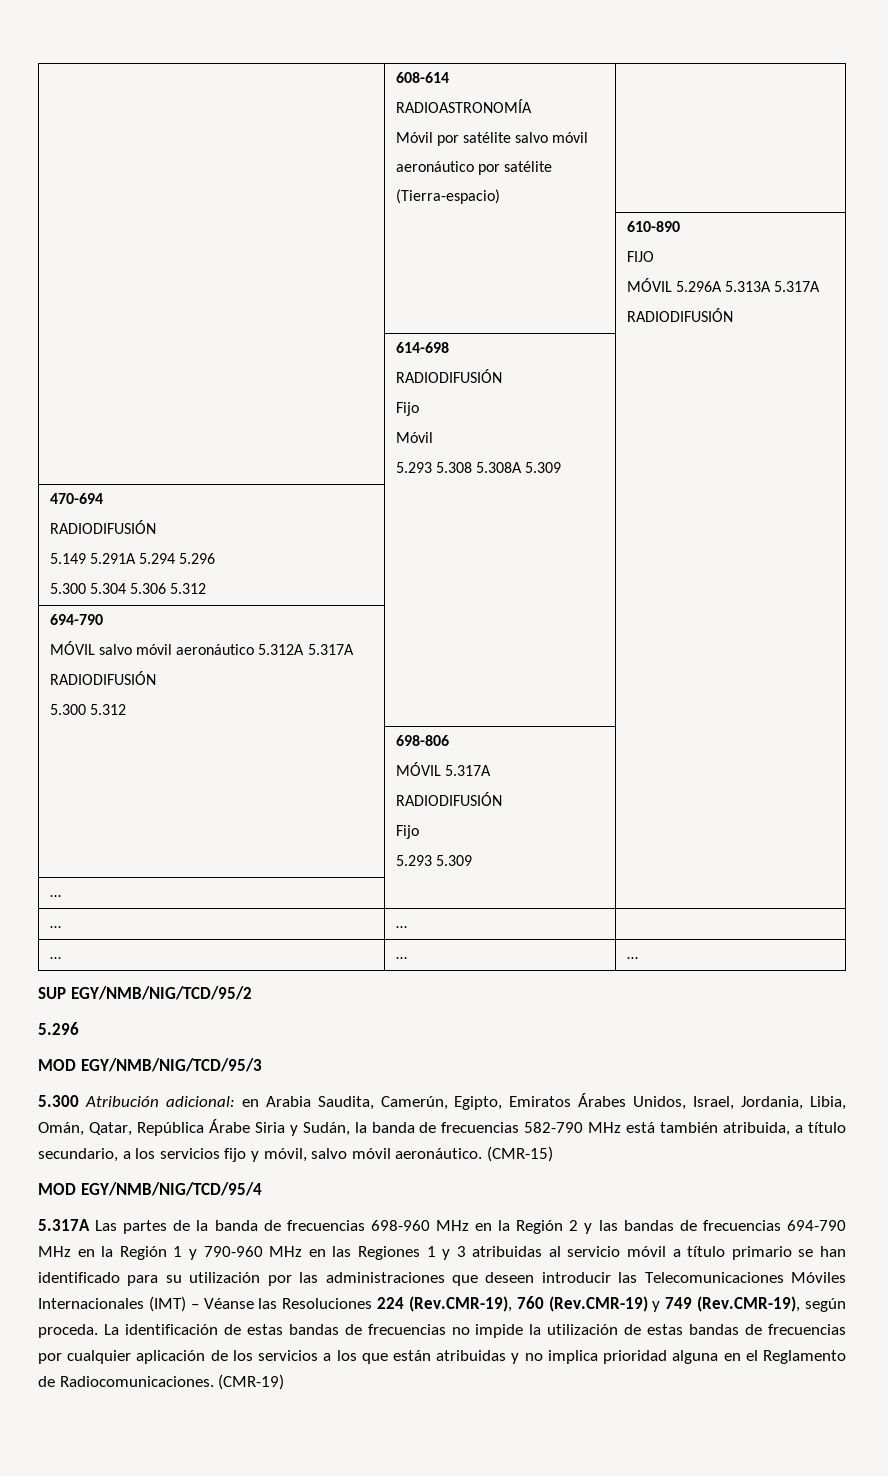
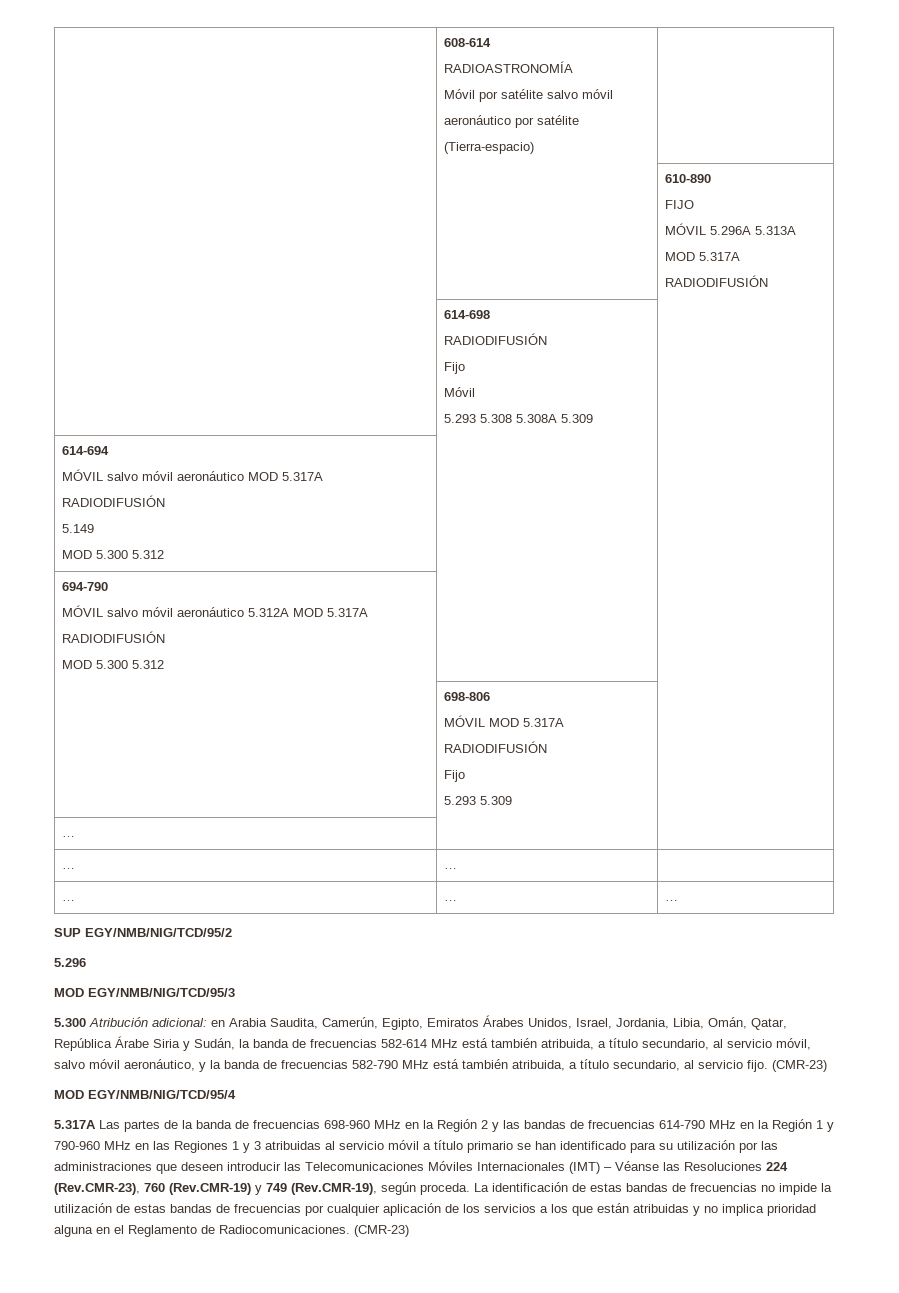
(772, 286) none -> [665,252,696,261] // MOD
[49,493,103,504] [49,520,156,534] [49,553,216,564] [49,583,167,594] 470-694 // RADIODIFUSIÓN // 5.149 5.291A 5.294 5.296 // 5.300 5.304 5.306 -> [62,446,110,455] [62,469,324,481] [62,495,166,507] [62,524,95,533] [62,550,129,559] 614-694 // MÓVIL salvo móvil aeronáutico MOD 5.317A // RADIODIFUSIÓN // 5.149 // MOD 5.300
[307,644,354,655] [49,671,156,685] 5.317A // RADIODIFUSIÓN // -> [293,608,369,617] [62,631,166,643] [62,660,93,669] MOD 5.317A // RADIODIFUSIÓN // MOD
(441, 769) none -> [489,718,520,727] MOD
(520, 1127) none -> [381,1038,811,1050] [54,1059,348,1072] 582-614 MHz está también atribuida, a título secundario, al servicio móvil, salvo móvil aeronáutico, y la banda de frecuencias
[122,1146,553,1162] a los servicios fijo y móvil, salvo móvil aeronáutico. (CMR-15) -> [684,1060,827,1072] al servicio fijo. (CMR-23)
[786,1220,846,1231] 694-790 -> [659,1120,705,1129] 614-790
[408,1296,512,1312] (Rev.CMR-19), -> [54,1183,140,1195] (Rev.CMR-23),
[218,1374,285,1390] (CMR-19) -> [354,1225,409,1237] (CMR-23)

